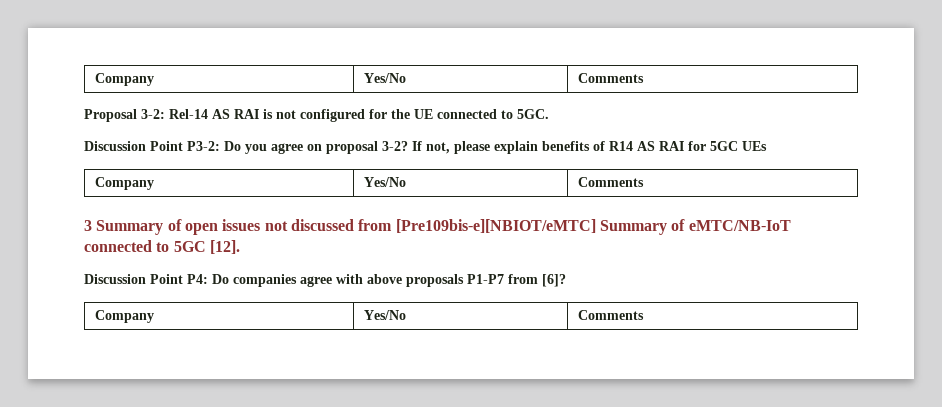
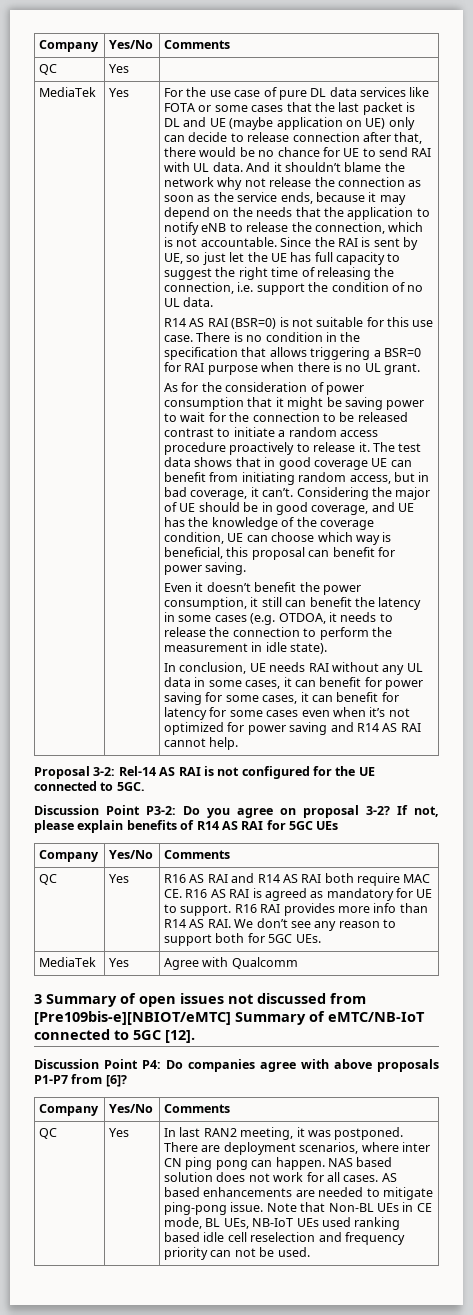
[94,73,154,86] [363,73,406,83] [577,73,644,83] Company | Yes/No | Comments -> [39,40,100,52] [109,40,154,49] [164,40,231,49] [39,64,58,75] [109,64,130,73] [39,87,97,97] [109,88,130,97] [164,87,430,100] [164,102,416,115] [164,117,415,130] [164,132,423,144] [164,147,432,157] [164,162,405,172] [164,177,422,190] [164,192,406,205] [164,207,430,220] [164,222,424,235] [164,237,419,250] [164,252,401,265] [164,267,395,280] [164,282,424,295] [164,297,214,307] [164,317,434,329] [164,332,361,342] [164,347,421,360] [164,362,421,375] [164,382,364,395] [164,397,425,410] [164,412,408,422] [164,427,378,437] [164,442,422,455] [164,457,412,470] [164,472,430,485] [164,487,431,500] [164,502,415,515] [164,517,374,530] [164,532,392,545] [164,547,395,560] [164,562,247,575] [164,582,361,595] [164,597,422,610] [164,612,393,625] [164,627,392,640] [164,642,328,654] [164,662,423,675] [164,677,424,690] [164,692,399,705] [164,707,410,720] [164,722,421,735] [164,737,239,750] Company | Yes/No | Comments // QC | Yes | // MediaTek | Yes | For the use case of pure DL data services like FOTA or some cases that the last packet is DL and UE (maybe application on UE) only can decide to release connection after that, there would be no chance for UE to send RAI with UL data. And it shouldn’t blame the network why not release the connection as soon as the service ends, because it may depend on the needs that the application to notify eNB to release the connection, which is not accountable. Since the RAI is sent by UE, so just let the UE has full capacity to suggest the right time of releasing the connection, i.e. support the condition of no UL data. // R14 AS RAI (BSR=0) is not suitable for this use case. There is no condition in the specification that allows triggering a BSR=0 for RAI purpose when there is no UL grant. // As for the consideration of power consumption that it might be saving power to wait for the connection to be released contrast to initiate a random access procedure proactively to release it. The test data shows that in good coverage UE can benefit from initiating random access, but in bad coverage, it can’t. Considering the major of UE should be in good coverage, and UE has the knowledge of the coverage condition, UE can choose which way is beneficial, this proposal can benefit for power saving. // Even it doesn’t benefit the power consumption, it still can benefit the latency in some cases (e.g. OTDOA, it needs to release the connection to perform the measurement in idle state). // In conclusion, UE needs RAI without any UL data in some cases, it can benefit for power saving for some cases, it can benefit for latency for some cases even when it’s not optimized for power saving and R14 AS RAI cannot help.
(644, 182) none -> [39,874,58,885] [109,874,130,883] [164,873,431,886] [164,888,433,901] [164,903,428,916] [164,918,397,931] [164,933,321,946] [39,957,97,967] [109,958,130,967] [164,957,298,970] // QC | Yes | R16 AS RAI and R14 AS RAI both require MAC CE. R16 AS RAI is agreed as mandatory for UE to support. R16 RAI provides more info than R14 AS RAI. We don’t see any reason to support both for 5GC UEs. // MediaTek | Yes | Agree with Qualcomm
(644, 315) none -> [39,1128,58,1139] [109,1128,130,1137] [164,1127,404,1140] [164,1142,430,1155] [164,1157,393,1170] [164,1172,397,1182] [164,1187,433,1200] [164,1202,432,1215] [164,1217,401,1230] [164,1232,405,1245] [164,1247,310,1260] // QC | Yes | In last RAN2 meeting, it was postponed. There are deployment scenarios, where inter CN ping pong can happen. NAS based solution does not work for all cases. AS based enhancements are needed to mitigate ping-pong issue. Note that Non-BL UEs in CE mode, BL UEs, NB-IoT UEs used ranking based idle cell reselection and frequency priority can not be used.

